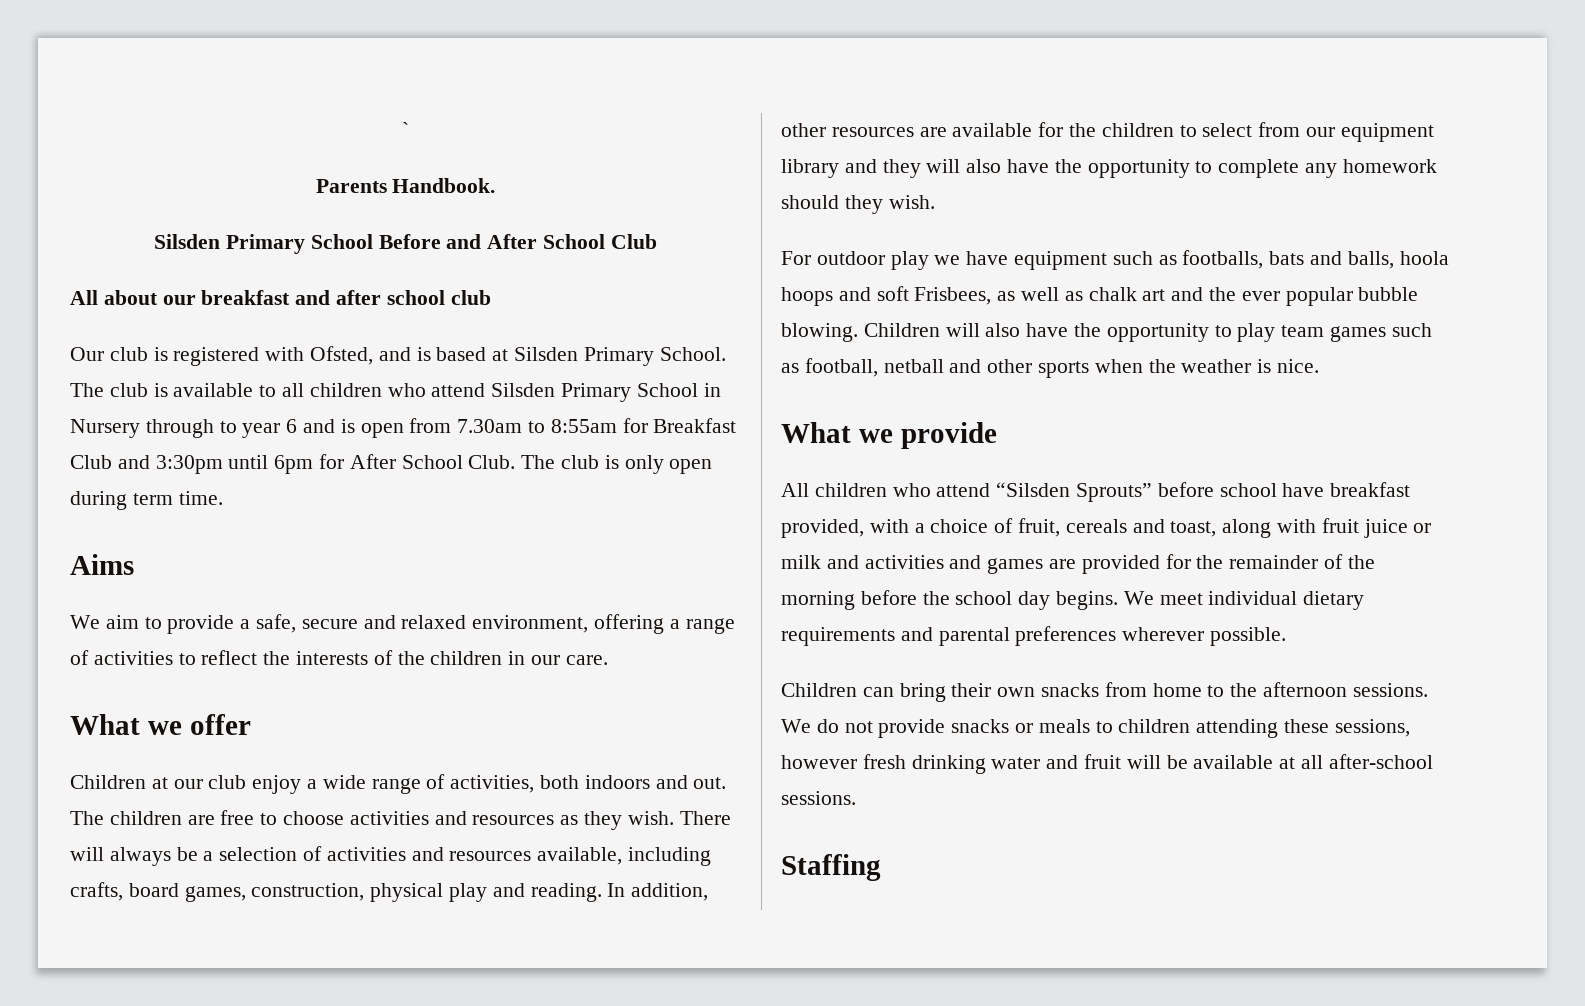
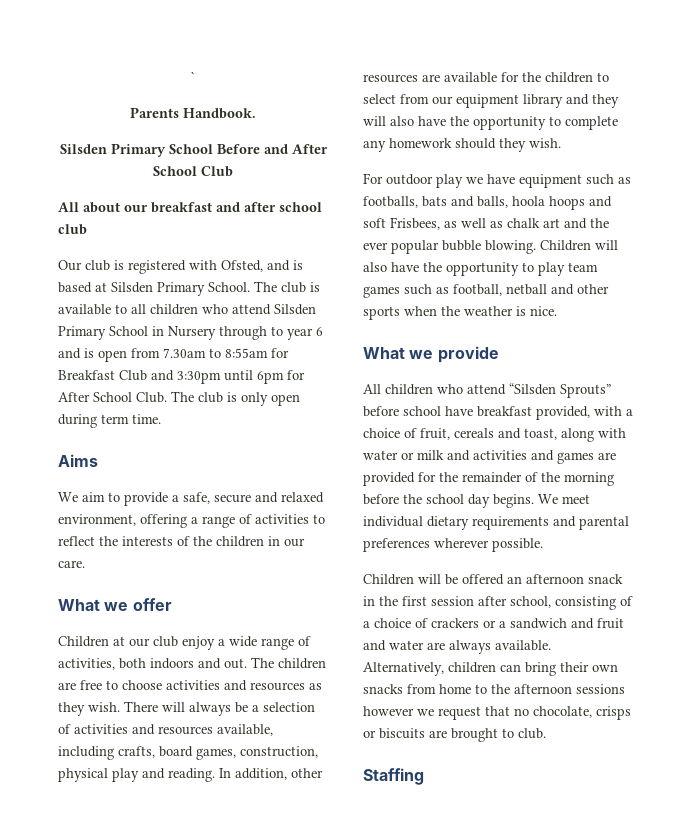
[1321,518,1408,538] fruit juice -> [363,450,398,460] water
(857, 690) none -> [418,574,623,585] [363,596,633,610] [363,618,624,629] [363,640,551,654] [363,662,496,676] will be offered an afternoon snack in the first session after school, consisting of a choice of crackers or a sandwich and fruit and water are always available. Alternatively, children
[1352,683,1428,697] [781,719,1410,738] [781,754,1433,774] [781,791,856,805] sessions. We do not provide snacks or meals to children attending these sessions, however fresh drinking water and fruit will be available at all after-school sessions. -> [576,684,625,694] [363,706,631,720] [363,728,546,742] sessions however we request that no chocolate, crisps or biscuits are brought to club.

